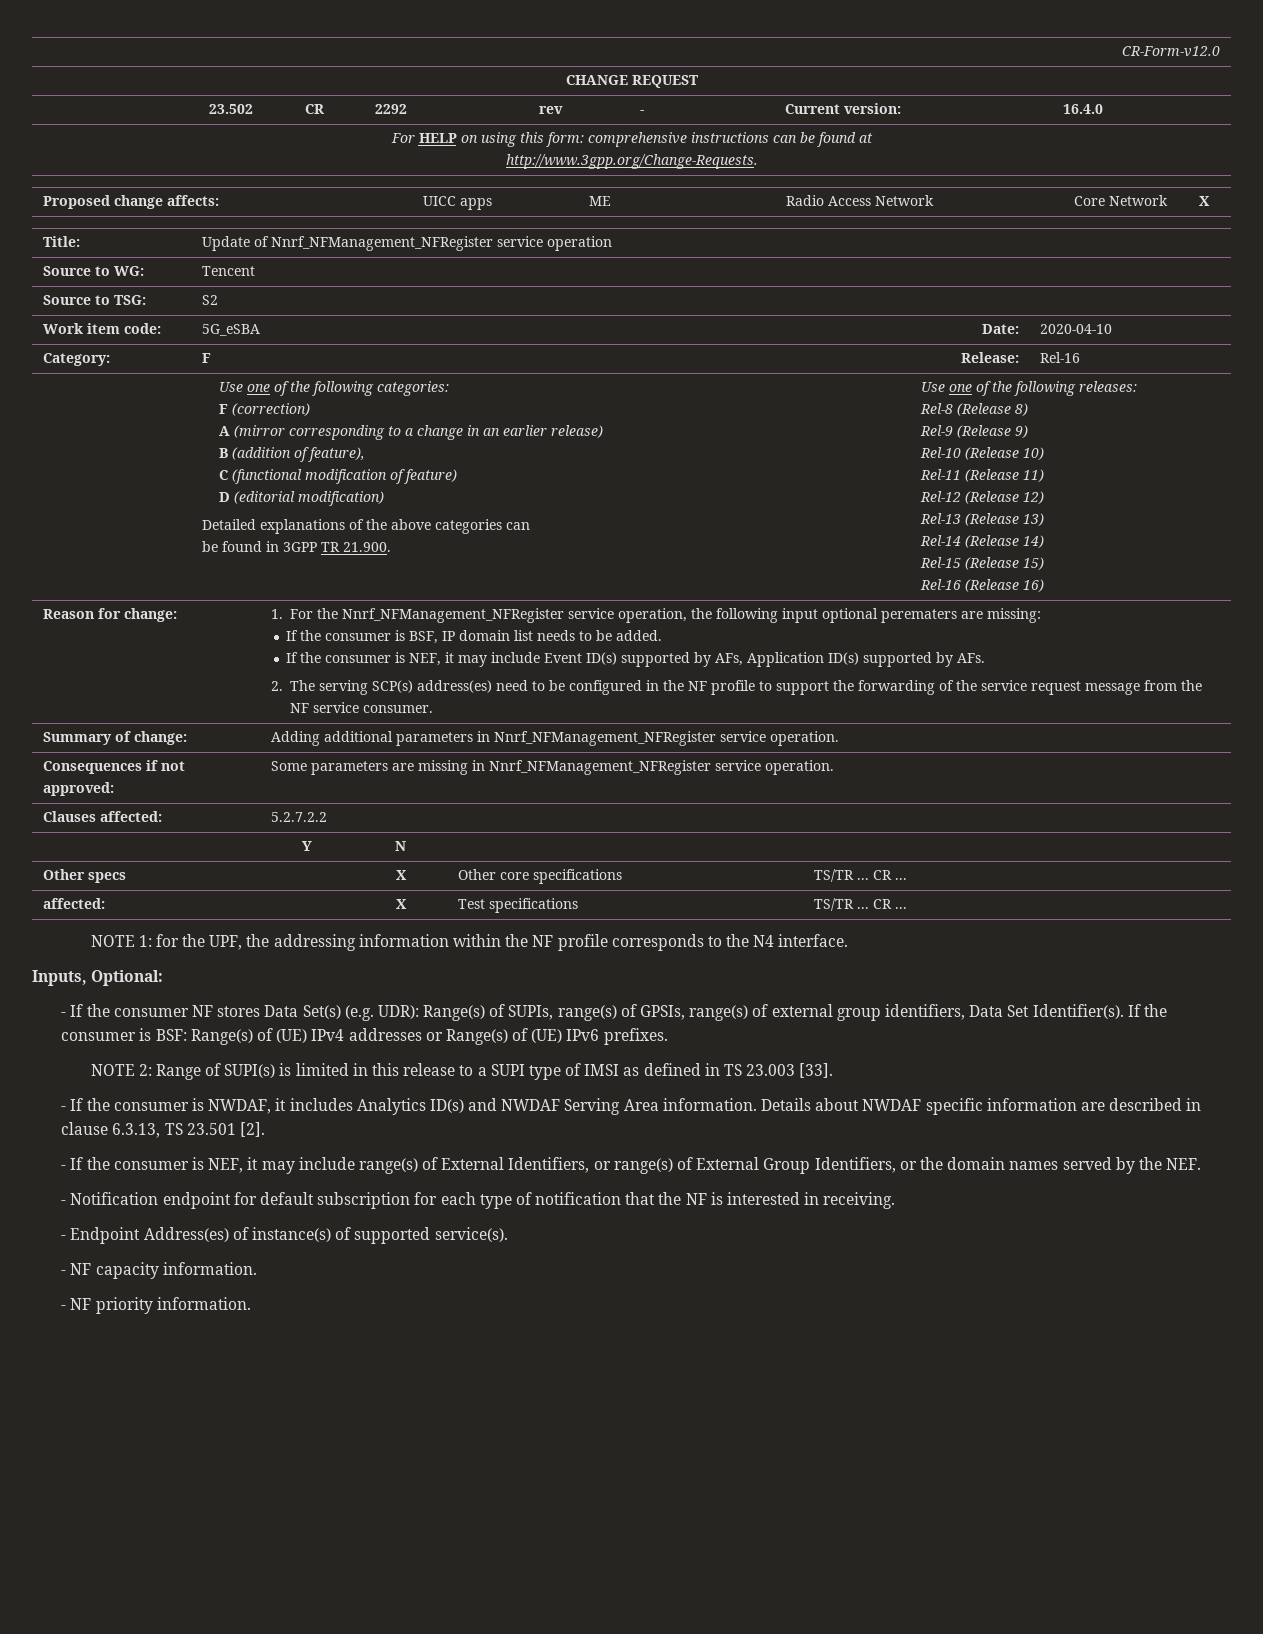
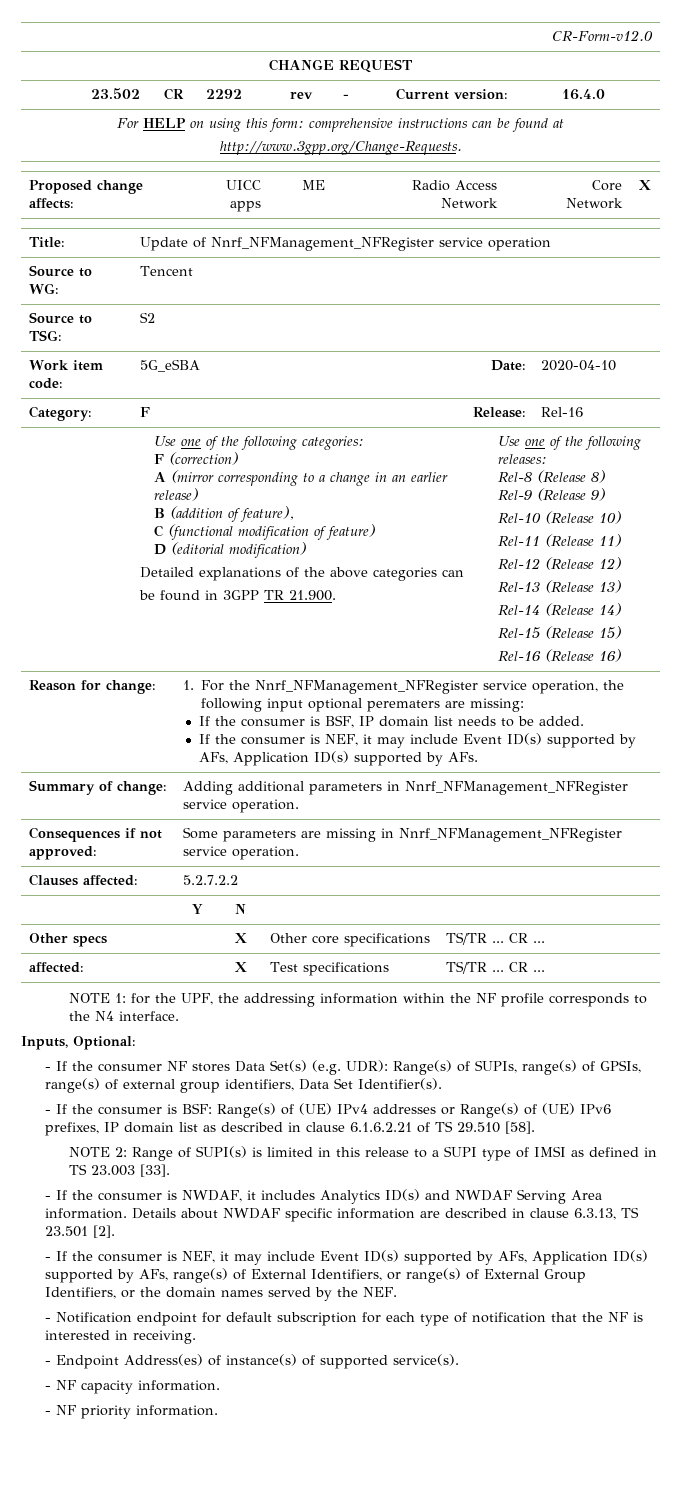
[270,680,1202,695] [289,702,433,713] // 2. The serving SCP(s) address(es) need to be configured in the NF profile to support the forwarding of the service request message from the NF service consumer. -> (479, 757) none
(1124, 1011) none -> [44,1110,51,1114] // -
[603,1028,668,1045] prefixes. -> [44,1121,535,1136] prefixes, IP domain list as described in clause 6.1.6.2.21 of TS 29.510 [58].
(355, 1163) none -> [319,1250,648,1265] [44,1269,168,1283] Event ID(s) supported by AFs, Application ID(s) supported by AFs,

